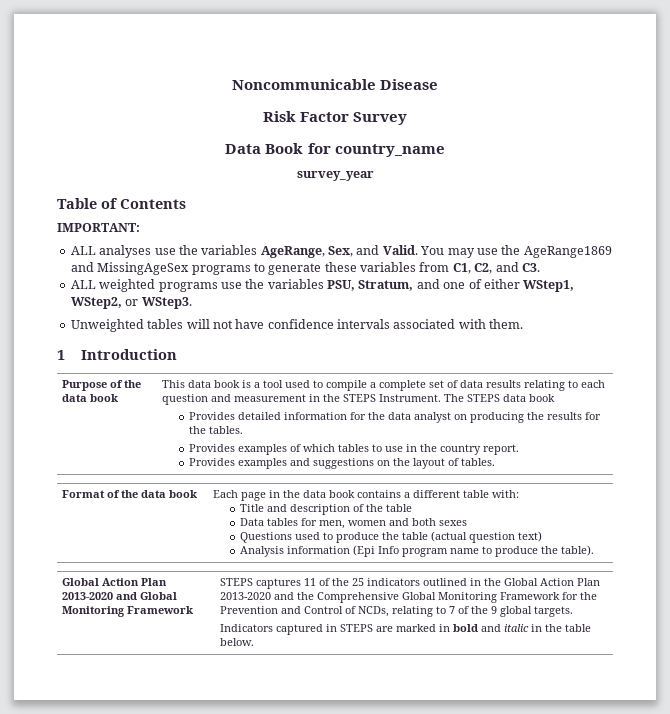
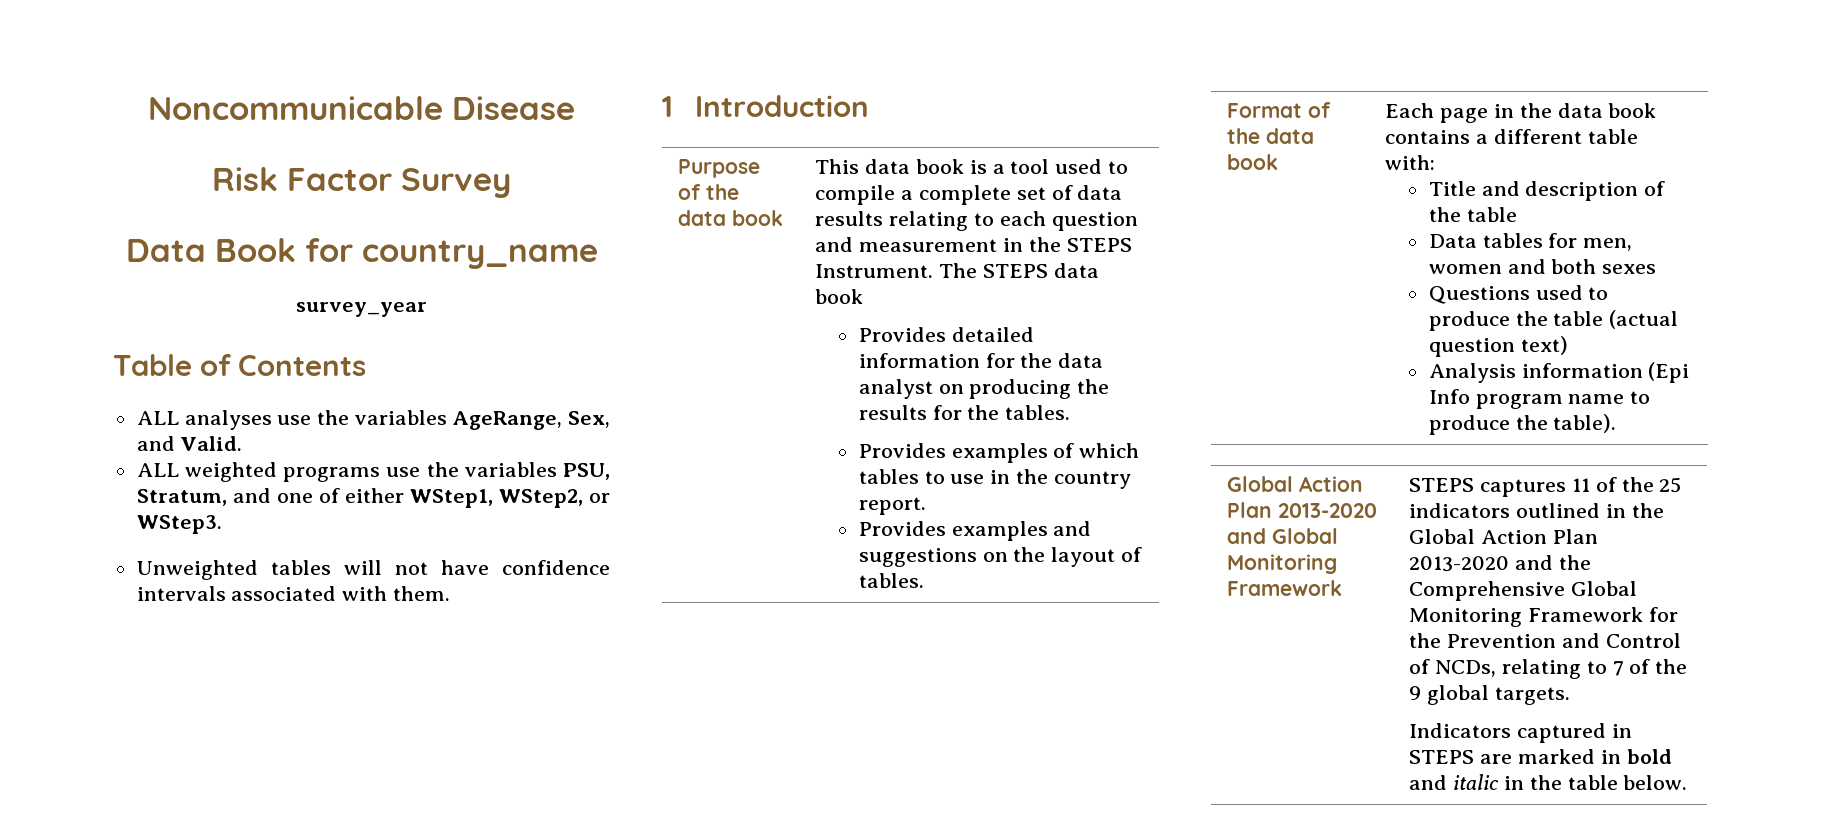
[57,223,140,232] // IMPORTANT: -> (366, 365) none
[420,245,612,258] [70,262,540,275] You may use the AgeRange1869 and MissingAgeSex programs to generate these variables from C1, C2, and C3. -> (243, 443) none

